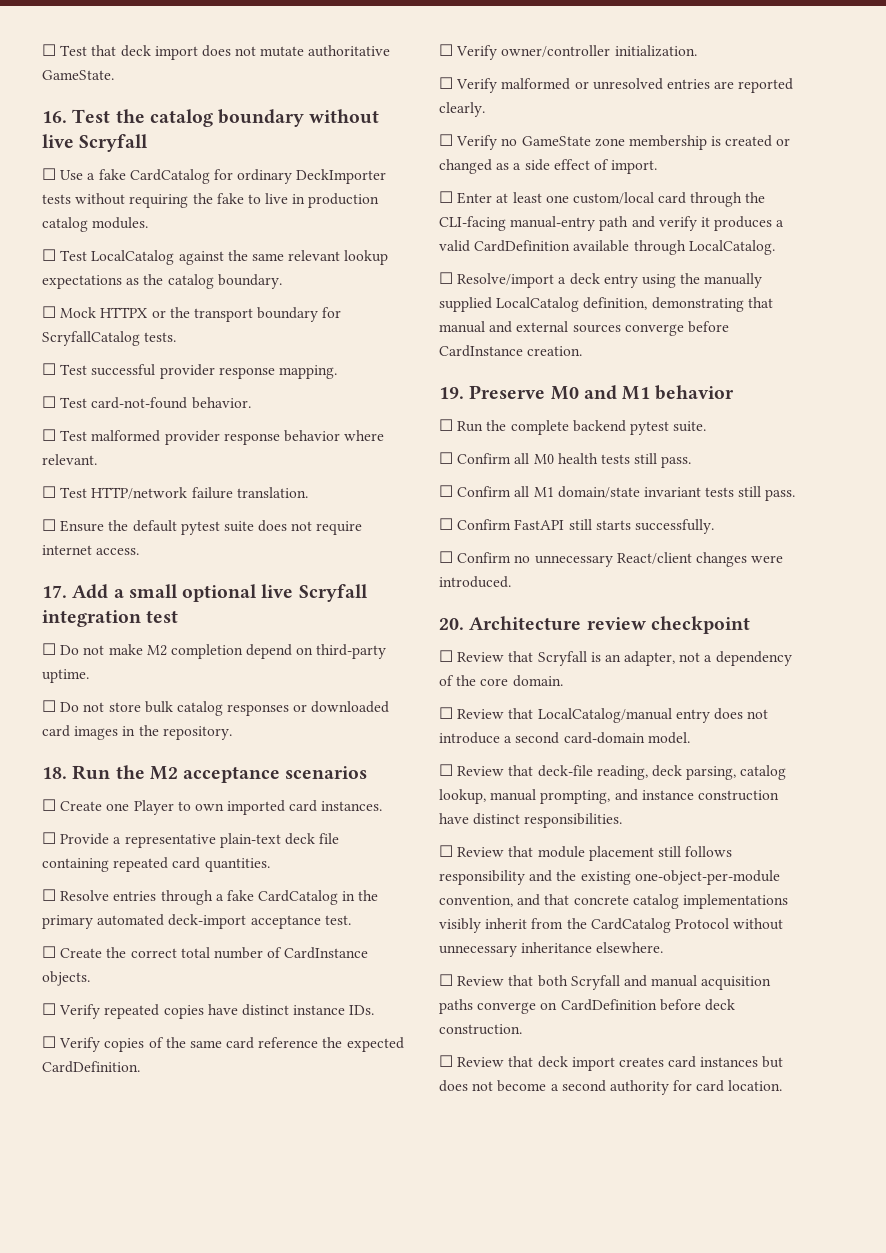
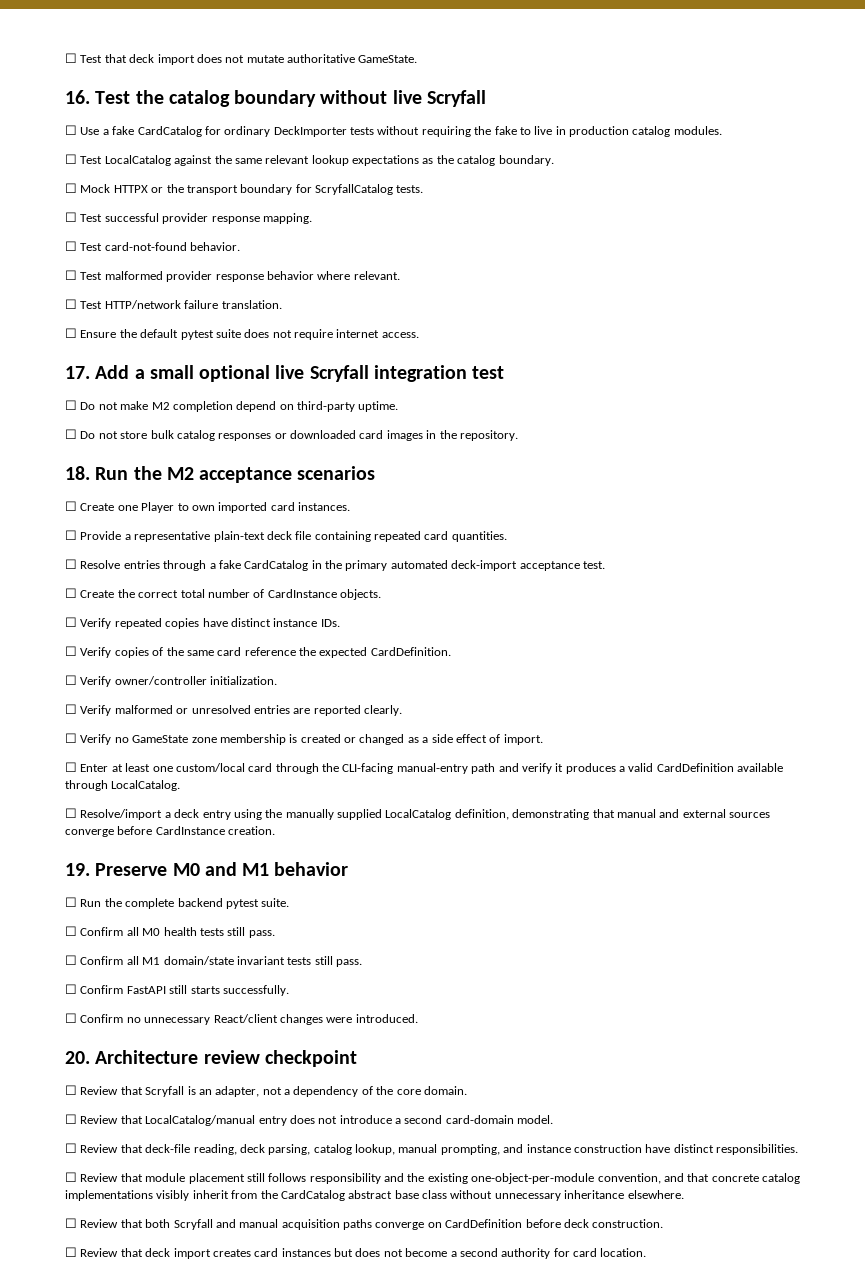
[674,918,729,929] Protocol -> [348,1190,447,1199] abstract base class

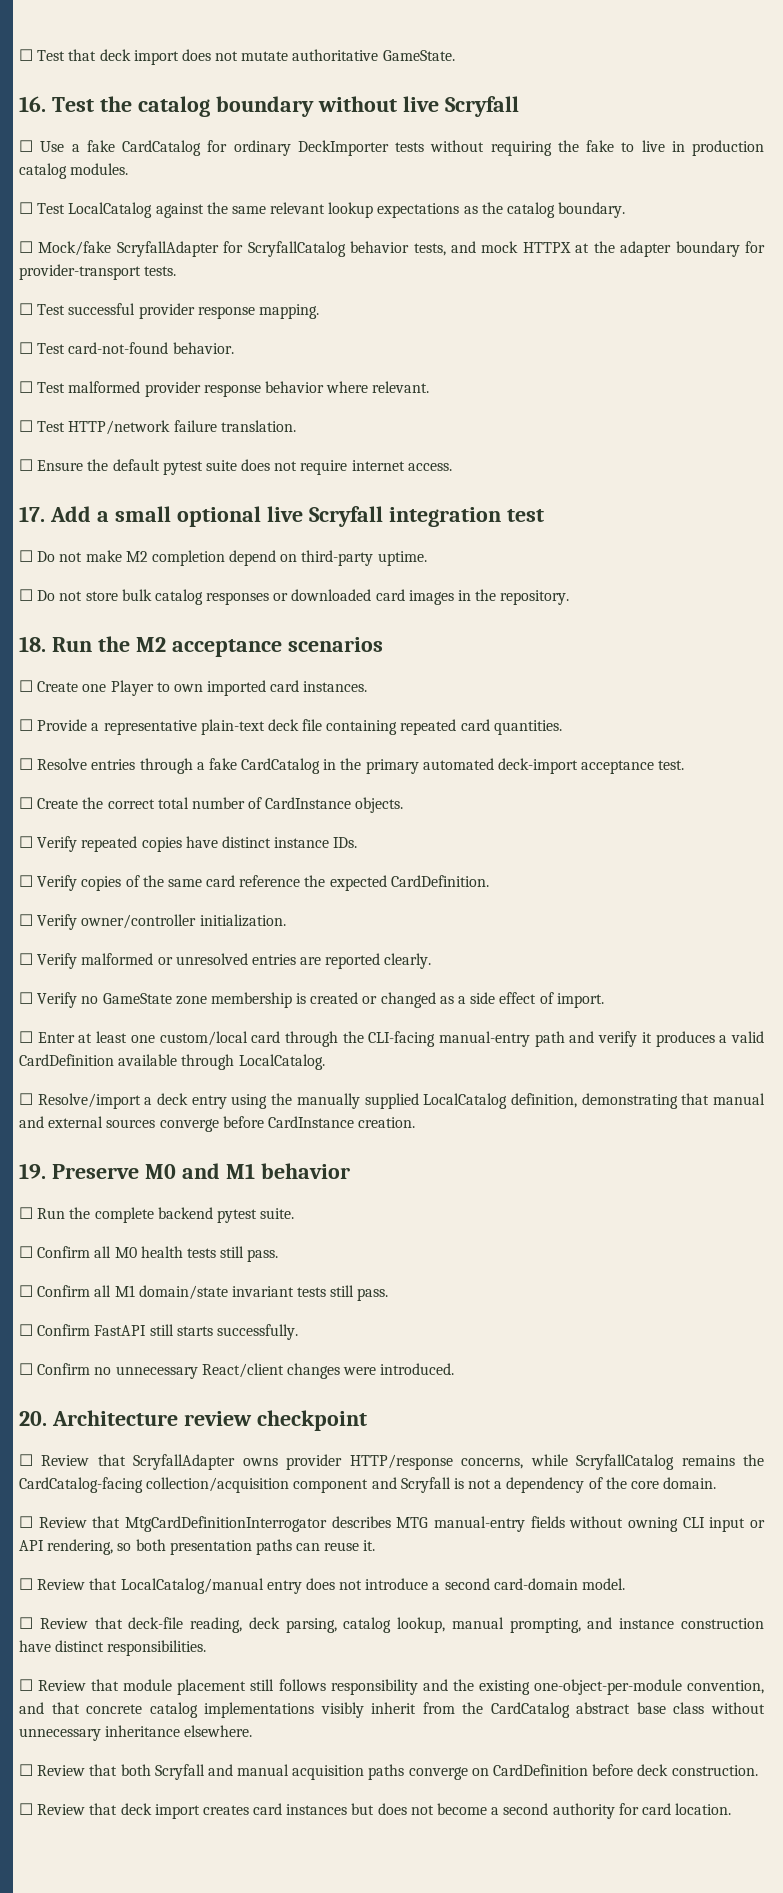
[80,184,238,195] Mock HTTPX or the transport -> [38,241,672,257] Mock/fake ScryfallAdapter for ScryfallCatalog behavior tests, and mock HTTPX at the adapter
[315,184,393,195] ScryfallCatalog -> [19,264,141,280] provider-transport
[145,1086,260,1097] Scryfall is an adapter, -> [133,1454,764,1470] [19,1477,464,1493] ScryfallAdapter owns provider HTTP/response concerns, while ScryfallCatalog remains the CardCatalog-facing collection/acquisition component and Scryfall is
(467, 1090) none -> [19,1516,765,1532] [19,1539,376,1555] // ☐ Review that MtgCardDefinitionInterrogator describes MTG manual-entry fields without owning CLI input or API rendering, so both presentation paths can reuse it.

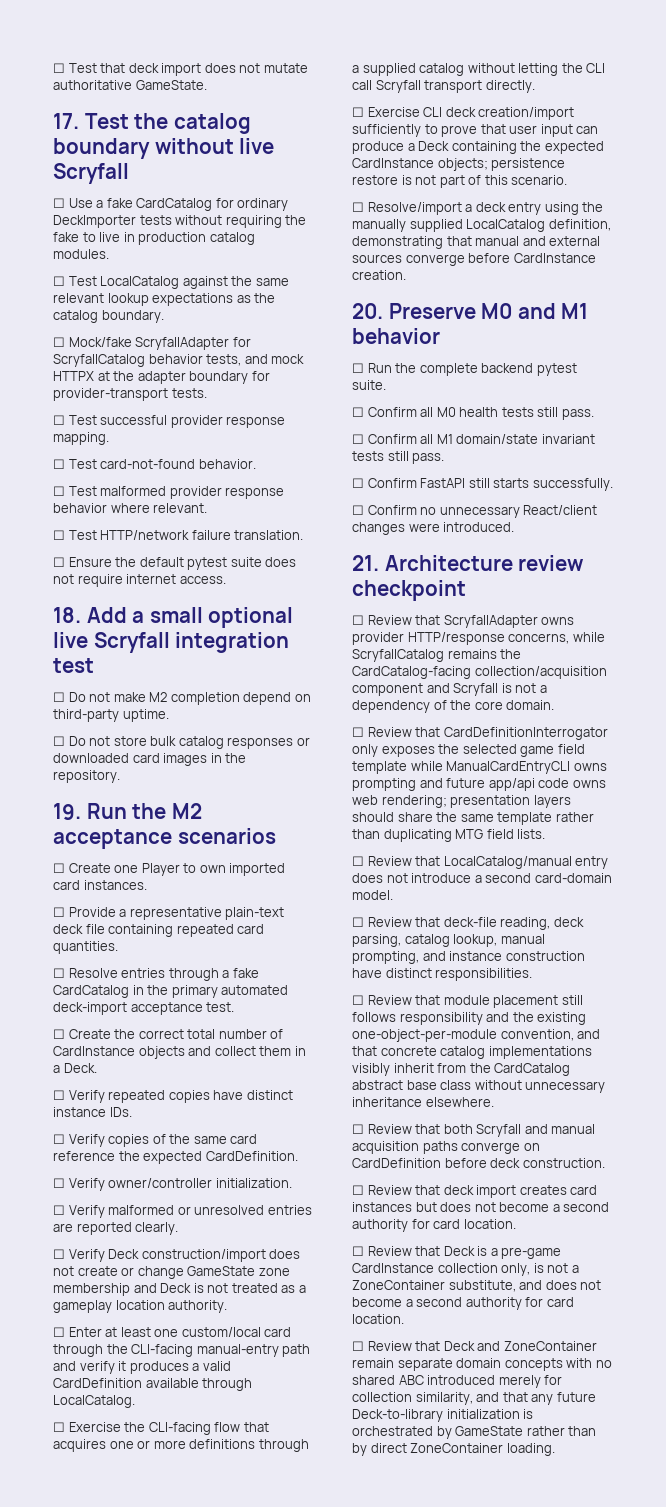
[19,96,46,112] 16. -> [53,113,79,129] 17.
[19,506,45,522] 17. -> [53,607,81,623] 18.
[19,636,46,652] 18. -> [53,803,81,820] 19.
[355,797,404,813] objects. -> [138,1046,306,1059] [53,1063,97,1073] objects and collect them in a Deck.
[81,992,604,1008] no GameState zone membership is created or changed as a side effect of import. -> [108,1249,301,1262] [53,1266,290,1279] [53,1283,306,1296] [53,1300,228,1313] Deck construction/import does not create or change GameState zone membership and Deck is not treated as a gameplay location authority.
(325, 1062) none -> [53,1422,269,1435] [53,1439,309,1452] [352,63,606,76] [352,80,535,93] [352,107,575,120] [352,124,599,137] [352,141,604,154] [352,158,566,171] [352,175,568,188] // ☐ Exercise the CLI-facing flow that acquires one or more definitions through a supplied catalog without letting the CLI call Scryfall transport directly. // ☐ Exercise CLI deck creation/import sufficiently to prove that user input can produce a Deck containing the expected CardInstance objects; persistence restore is not part of this scenario.
[19,1163,46,1179] 19. -> [352,303,383,319] 20.
[19,1411,47,1426] 20. -> [352,555,379,571] 21.
[125,1516,765,1532] [19,1539,376,1555] MtgCardDefinitionInterrogator describes MTG manual-entry fields without owning CLI input or API rendering, so both presentation paths can reuse it. -> [443,727,608,740] [352,744,585,757] [352,761,607,774] [352,778,606,791] [352,795,571,808] [352,812,594,825] [352,829,546,842] CardDefinitionInterrogator only exposes the selected game field template while ManualCardEntryCLI owns prompting and future app/api code owns web rendering; presentation layers should share the same template rather than duplicating MTG field lists.
(732, 1809) none -> [352,1246,562,1259] [352,1263,579,1276] [352,1280,602,1292] [352,1297,574,1310] [352,1314,404,1324] [352,1341,597,1351] [352,1358,612,1371] [352,1375,563,1388] [352,1392,596,1405] [352,1409,534,1422] [352,1426,597,1439] [352,1443,555,1456] // ☐ Review that Deck is a pre-game CardInstance collection only, is not a ZoneContainer substitute, and does not become a second authority for card location. // ☐ Review that Deck and ZoneContainer remain separate domain concepts with no shared ABC introduced merely for collection similarity, and that any future Deck-to-library initialization is orchestrated by GameState rather than by direct ZoneContainer loading.

